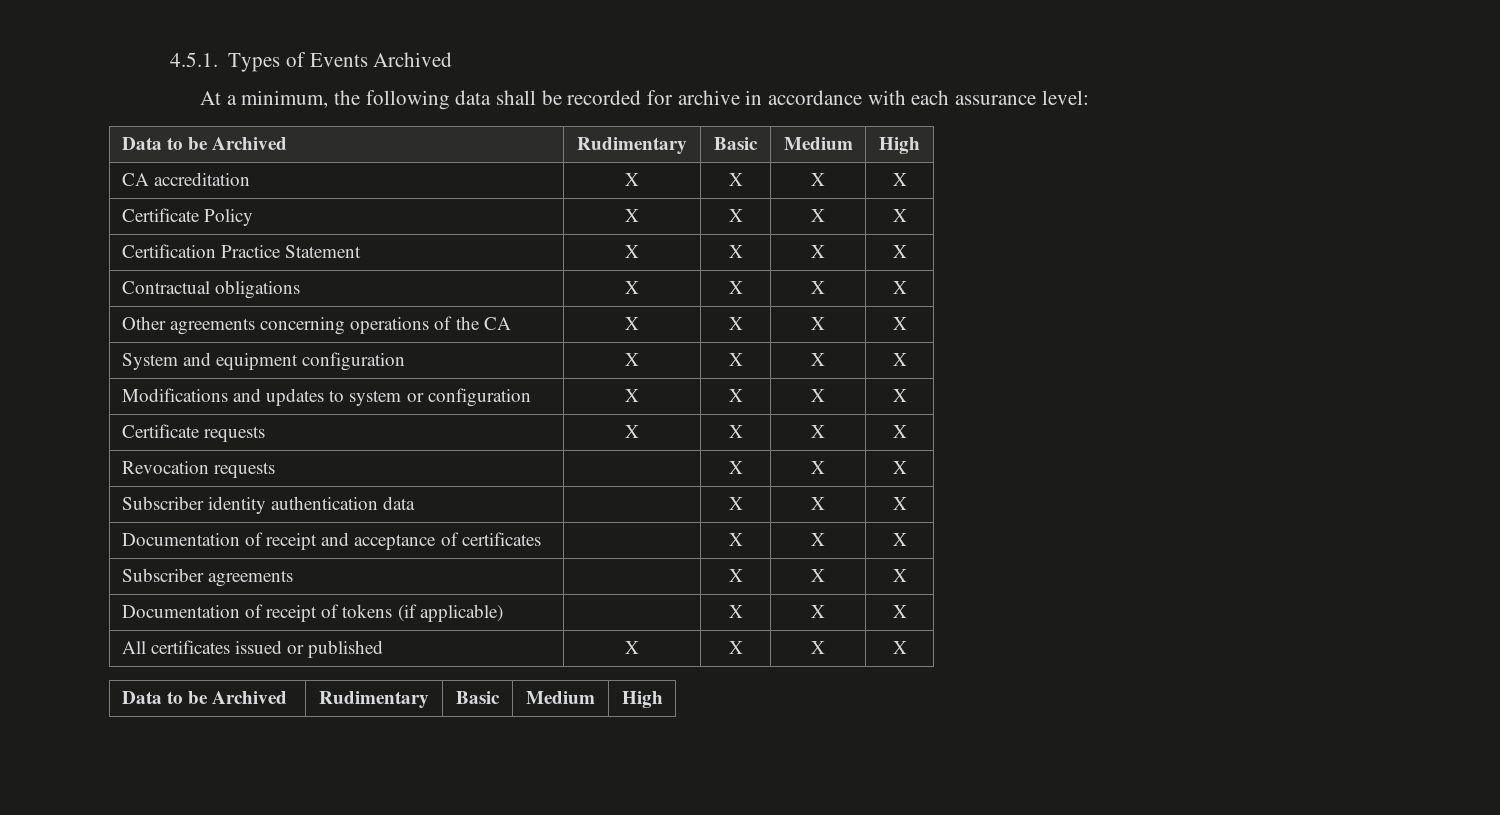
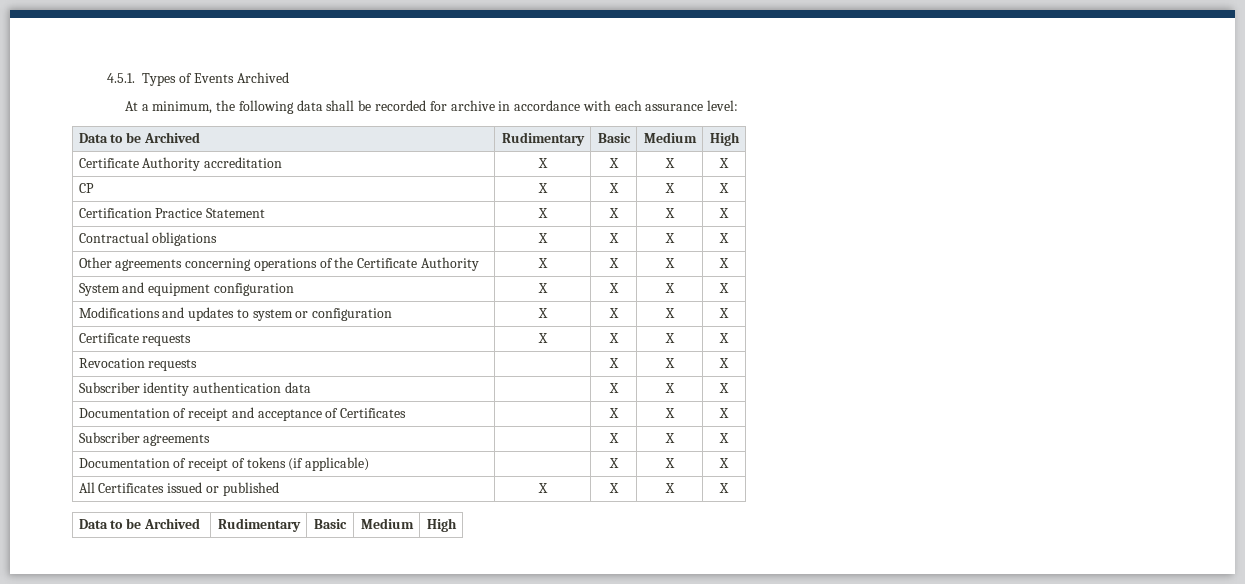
[121,173,149,186] CA -> [78,157,201,171] Certificate Authority
[121,208,254,226] Certificate Policy -> [78,183,94,193] CP
[483,317,511,330] CA -> [357,257,480,271] Certificate Authority
[461,532,541,546] certificates -> [340,408,407,418] Certificates
[151,640,231,654] certificates -> [98,483,165,493] Certificates

